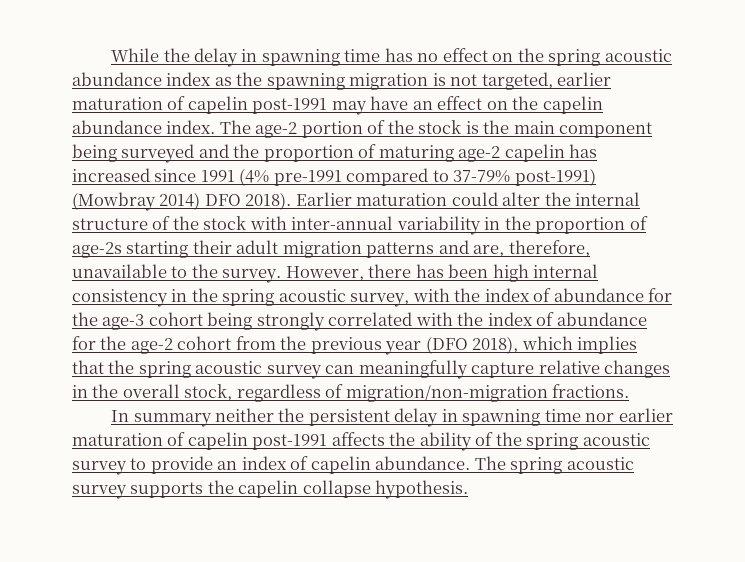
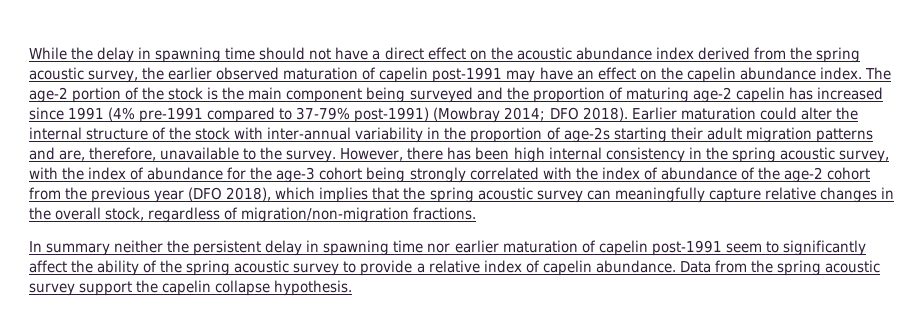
[384,48,601,66] has no effect on the spring -> [259,47,513,60] should not have a direct effect on the
[214,72,612,90] as the spawning migration is not targeted, earlier -> [697,47,860,63] [29,67,280,83] derived from the spring acoustic survey, the earlier observed
[159,192,201,210] 2014) -> [504,107,546,121] 2014;
[72,336,96,350] for -> [740,167,755,180] of
[331,432,385,446] affects -> [725,240,866,256] [29,260,67,273] seem to significantly affect
[217,461,238,470] an -> [416,260,480,273] a relative
[474,456,634,474] [72,482,204,499] The spring acoustic survey supports -> [679,260,880,276] [29,281,133,296] Data from the spring acoustic survey support

